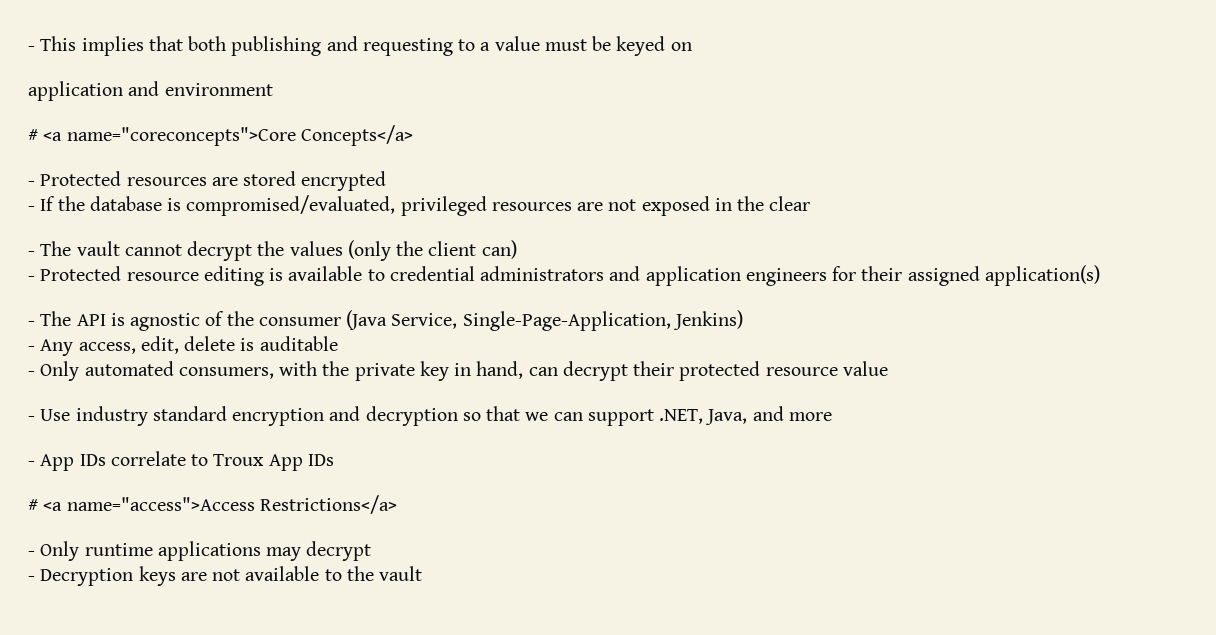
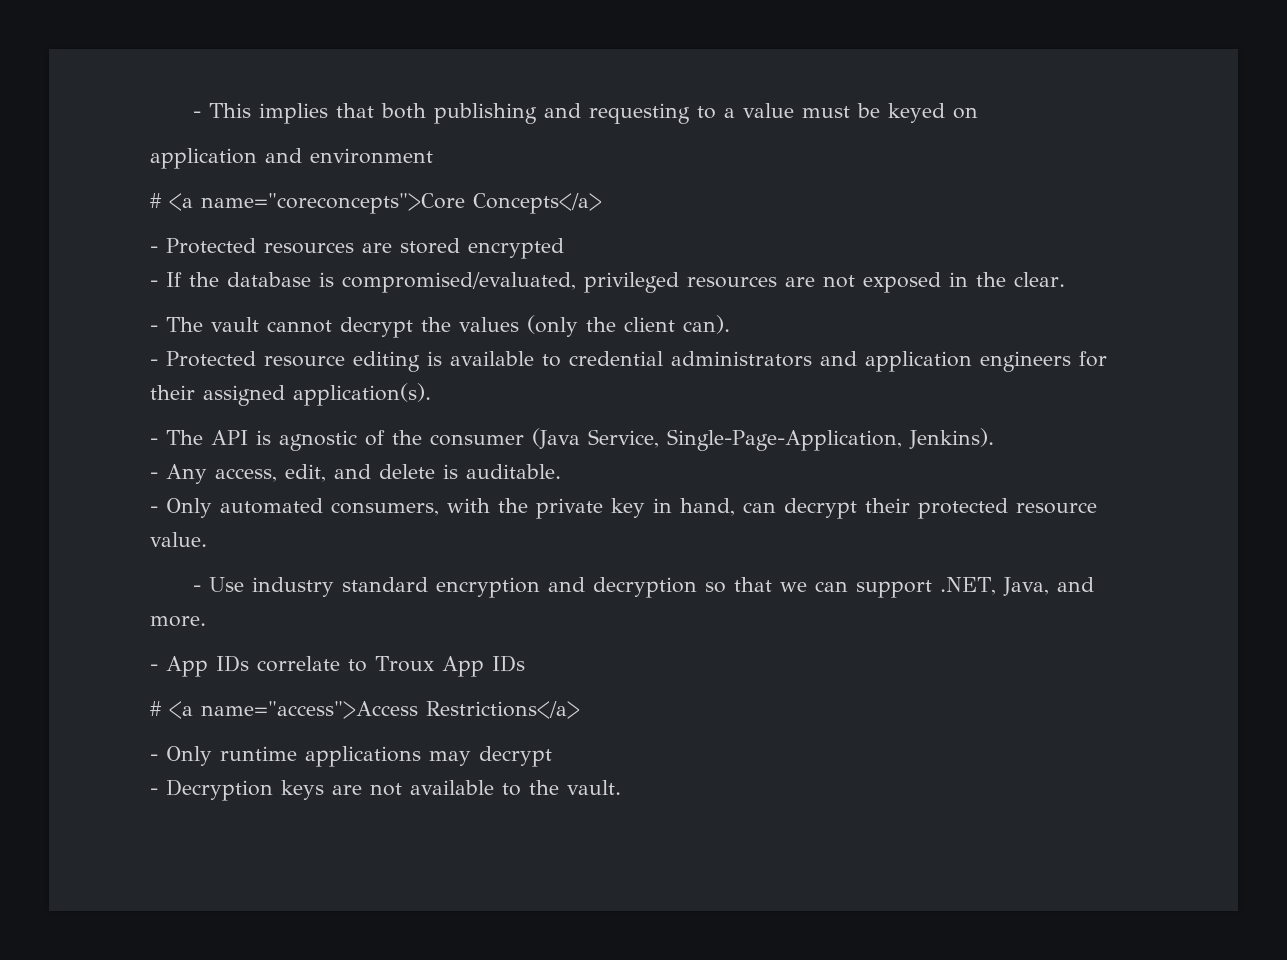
[769,196,811,211] clear -> [1014,272,1065,287] clear.
[481,240,517,259] can) -> [683,315,730,334] can).
[984,265,1100,286] application(s) -> [293,383,431,406] application(s).
[672,310,743,330] Jenkins) -> [909,428,994,449] Jenkins).
(179, 345) none -> [334,464,371,479] and
[259,336,338,351] auditable -> [466,464,561,479] auditable.
[842,361,888,376] value -> [150,532,207,547] value.
[788,412,832,421] more -> [150,616,206,627] more.
[379,566,423,581] vault -> [567,780,621,795] vault.

